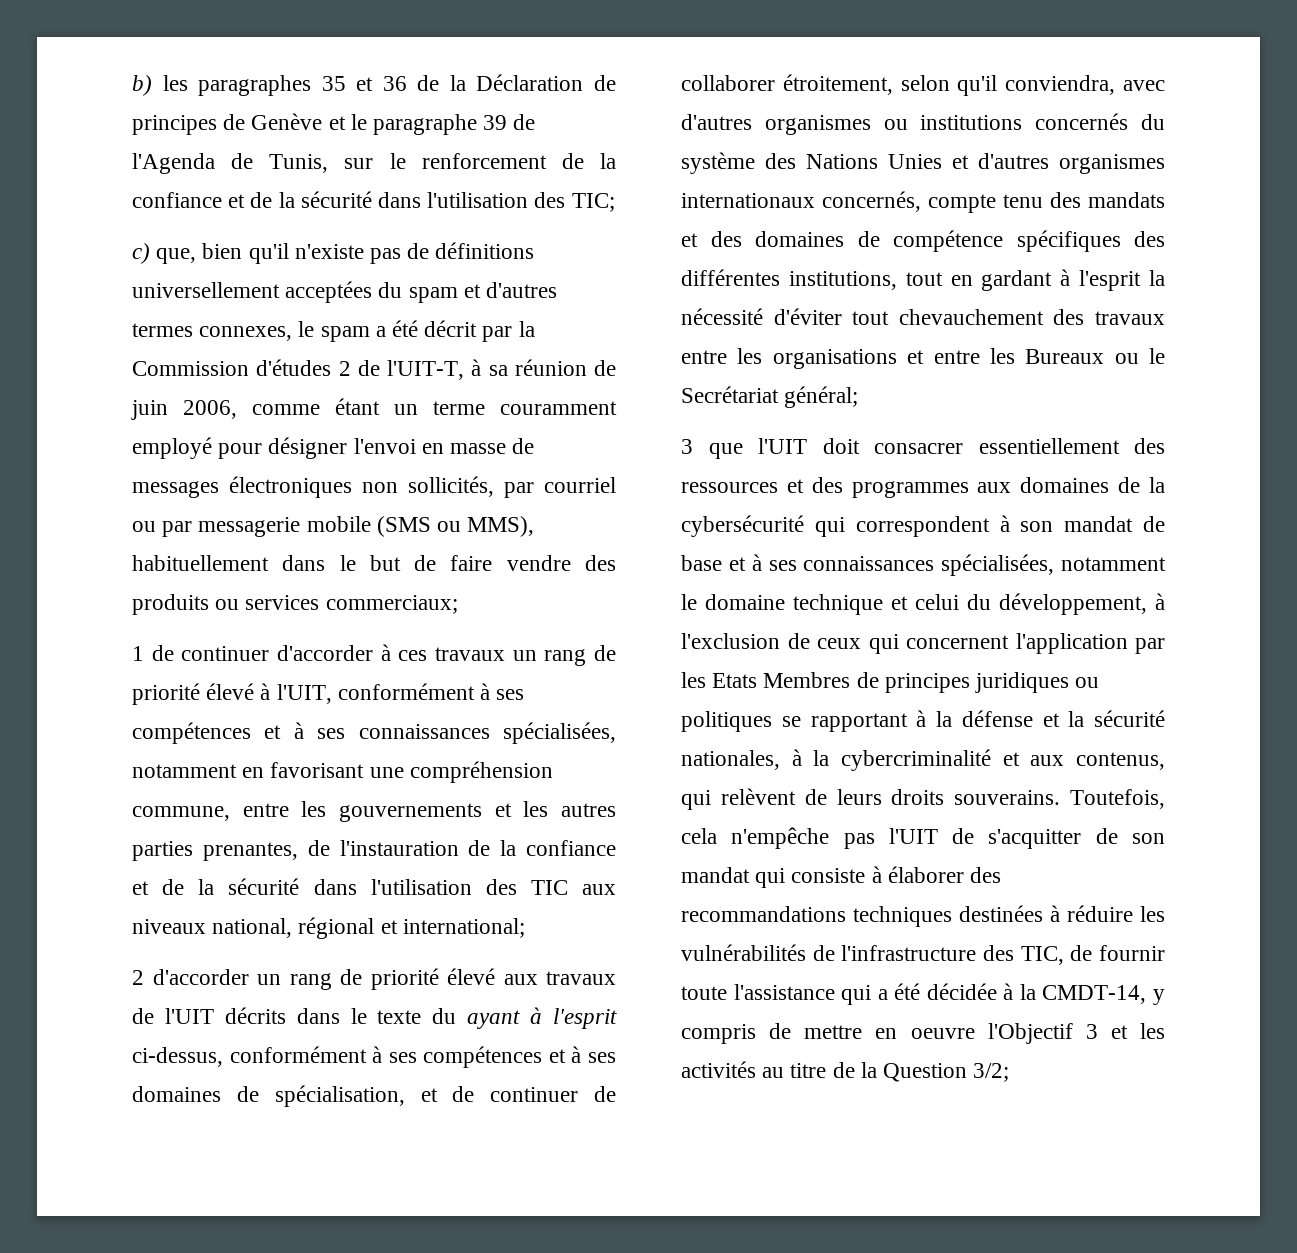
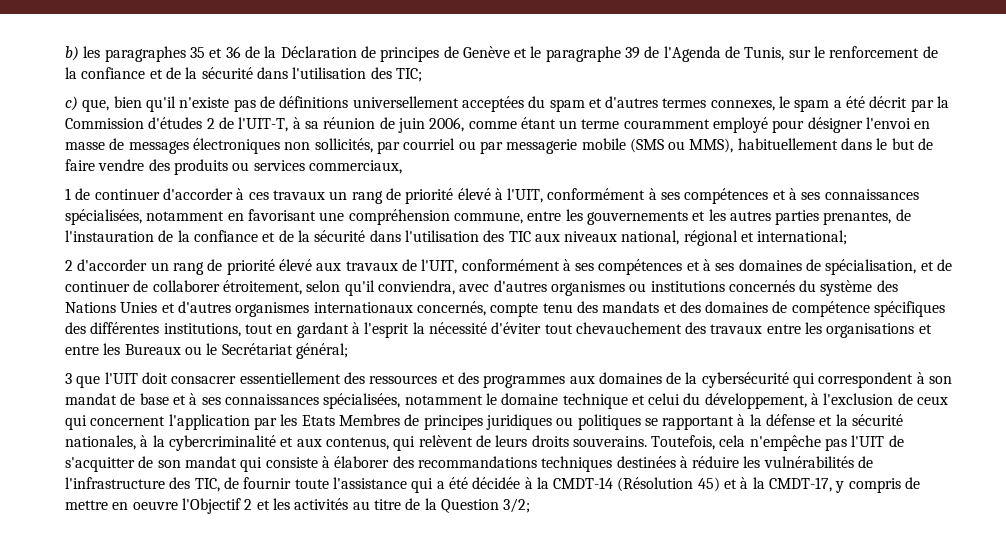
[325,595,458,614] commerciaux; -> [308,160,402,174] commerciaux,
[164,1007,618,1029] [132,1047,223,1067] l'UIT décrits dans le texte du ayant à l'esprit ci-dessus, -> [421,259,458,274] l'UIT,
[1042,985,1147,1004] CMDT-14, -> [553,477,833,492] CMDT-14 (Résolution 45) et à la CMDT-17,
[1085,1024,1098,1039] 3 -> [244,499,253,510] 2

